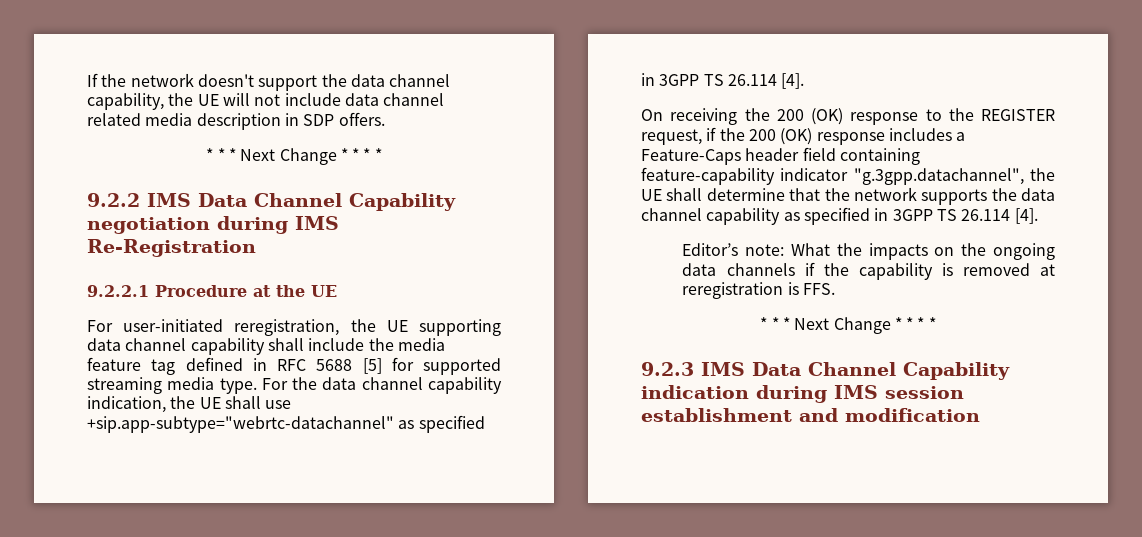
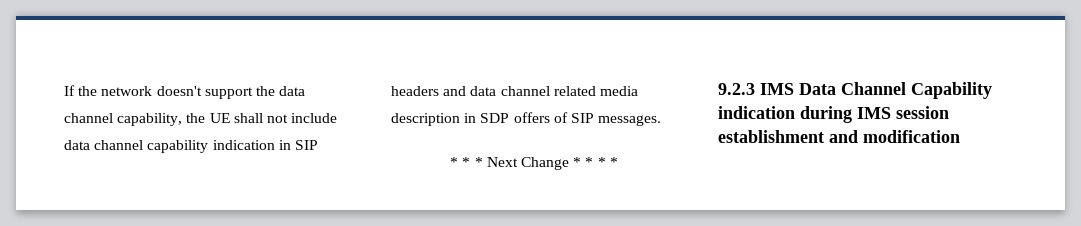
[222,93,250,106] will -> [233,113,263,123] shall
(445, 99) none -> [147,140,318,153] [391,86,550,96] capability indication in SIP headers and data channel
[338,112,385,126] [206,148,382,165] [87,193,456,211] [87,216,339,234] [87,239,256,257] [87,285,337,297] [87,319,501,336] [87,338,445,355] [87,357,501,375] [87,377,502,394] [87,396,292,413] [87,415,485,433] [641,73,805,89] [641,108,1055,125] [641,127,966,145] [641,147,920,165] [641,167,1055,185] [641,187,1055,205] [641,207,1038,225] [682,243,1055,260] [682,262,1055,280] [682,282,836,299] offers. // * * * Next Change * * * * // 9.2.2 IMS Data Channel Capability negotiation during IMS Re-Registration // 9.2.2.1 Procedure at the UE // For user-initiated reregistration, the UE supporting data channel capability shall include the media feature tag defined in RFC 5688 [5] for supported streaming media type. For the data channel capability indication, the UE shall use +sip.app-subtype="webrtc-datachannel" as specified in 3GPP TS 26.114 [4]. // On receiving the 200 (OK) response to the REGISTER request, if the 200 (OK) response includes a Feature-Caps header field containing feature-capability indicator "g.3gpp.datachannel", the UE shall determine that the network supports the data channel capability as specified in 3GPP TS 26.114 [4]. // Editor’s note: What the impacts on the ongoing data channels if the capability is removed at reregistration is FFS. -> [513,112,662,126] offers of SIP messages.

